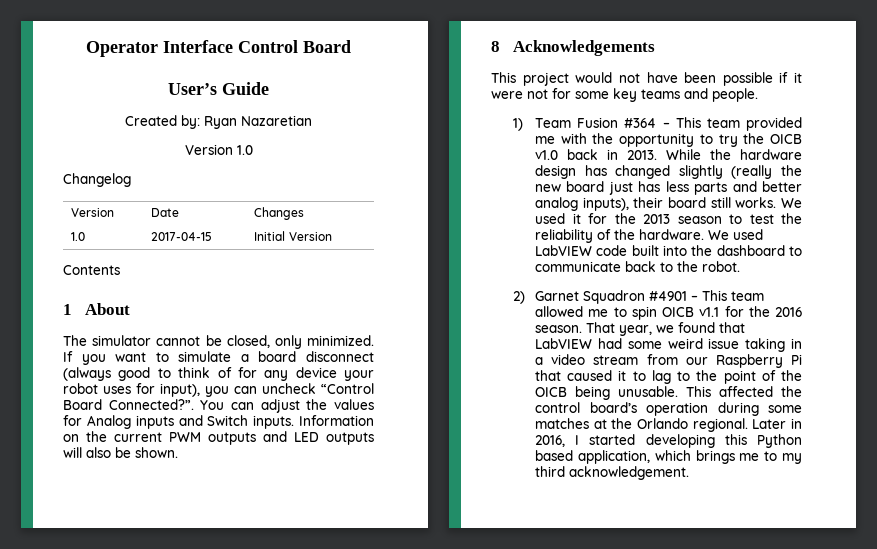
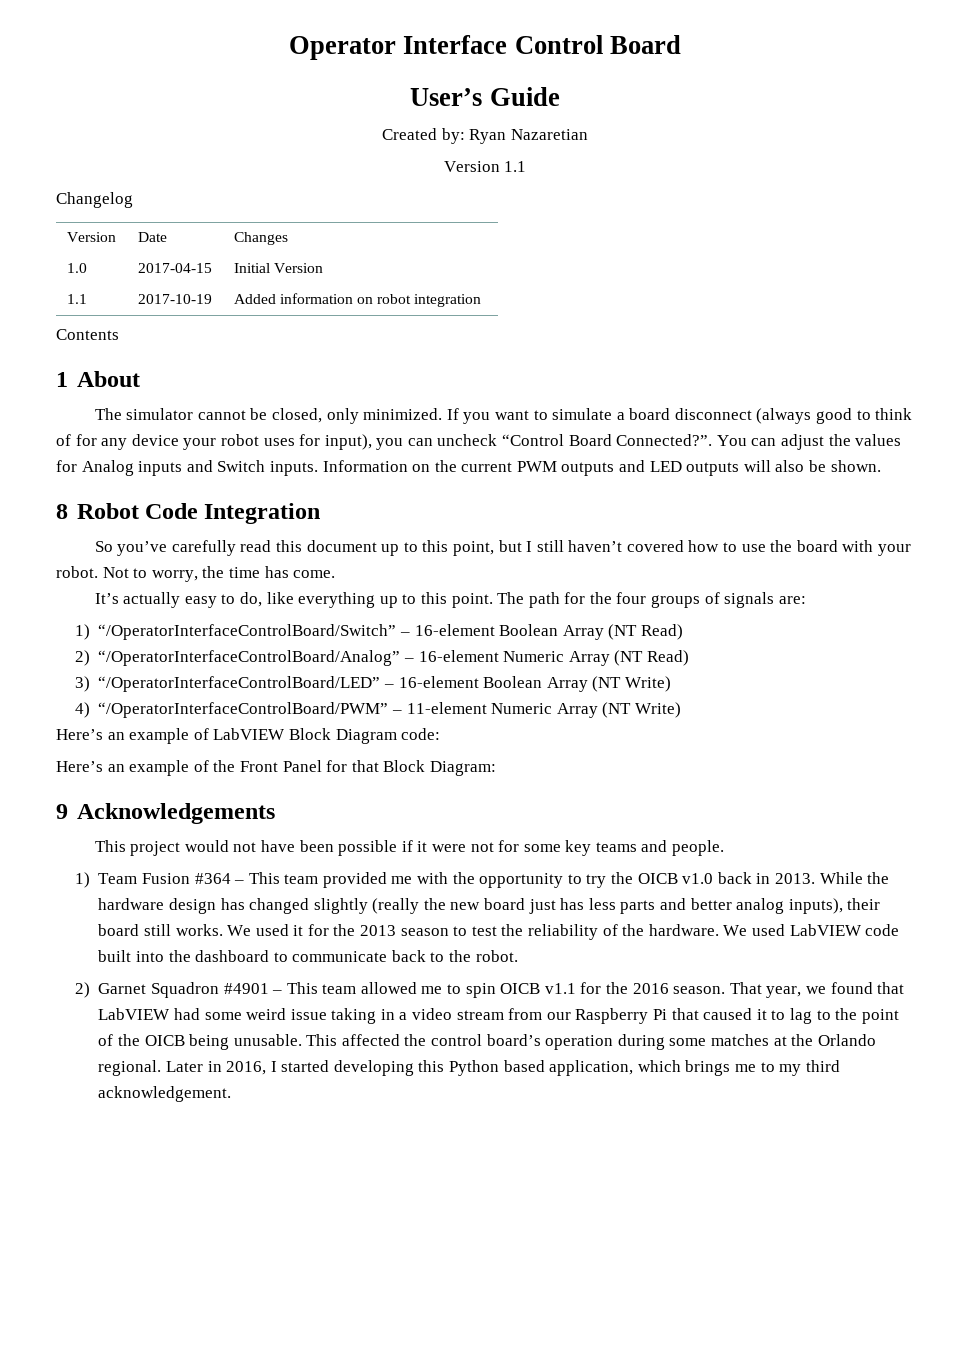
[236,145,253,155] 1.0 -> [504,161,527,172] 1.1
(332, 236) none -> [66,294,87,304] [137,294,212,304] [233,293,482,307] // 1.1 | 2017-10-19 | Added information on robot integration
(500, 46) none -> [76,503,321,524] [94,540,912,556] [56,566,336,582] [94,592,806,608] [74,624,683,640] [74,650,689,666] [74,676,671,692] [74,702,681,718] [56,728,441,744] [56,760,496,776] [56,804,68,819] Robot Code Integration // So you’ve carefully read this document up to this point, but I still haven’t covered how to use the board with your robot. Not to worry, the time has come. // It’s actually easy to do, like everything up to this point. The path for the four groups of signals are: // 1) “/OperatorInterfaceControlBoard/Switch” – 16-element Boolean Array (NT Read) // 2) “/OperatorInterfaceControlBoard/Analog” – 16-element Numeric Array (NT Read) // 3) “/OperatorInterfaceControlBoard/LED” – 16-element Boolean Array (NT Write) // 4) “/OperatorInterfaceControlBoard/PWM” – 11-element Numeric Array (NT Write) // Here’s an example of LabVIEW Block Diagram code: // Here’s an example of the Front Panel for that Block Diagram: // 9

